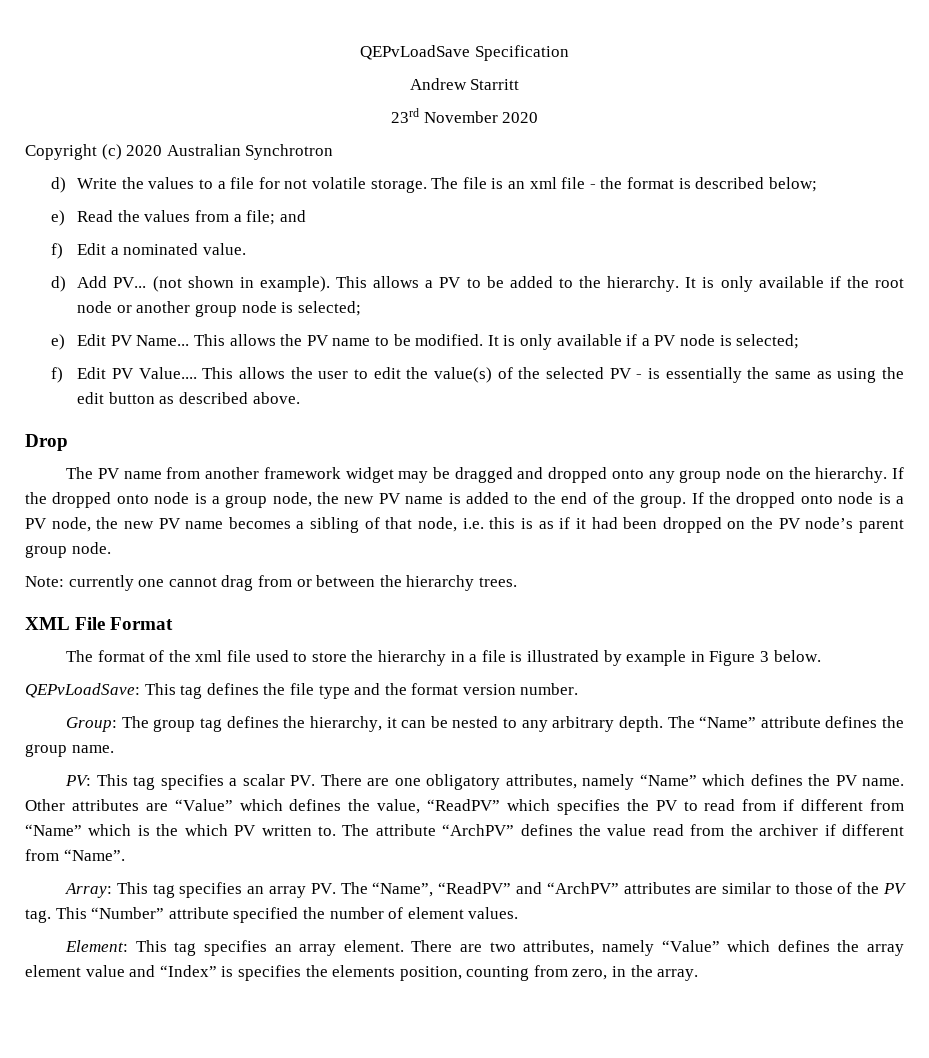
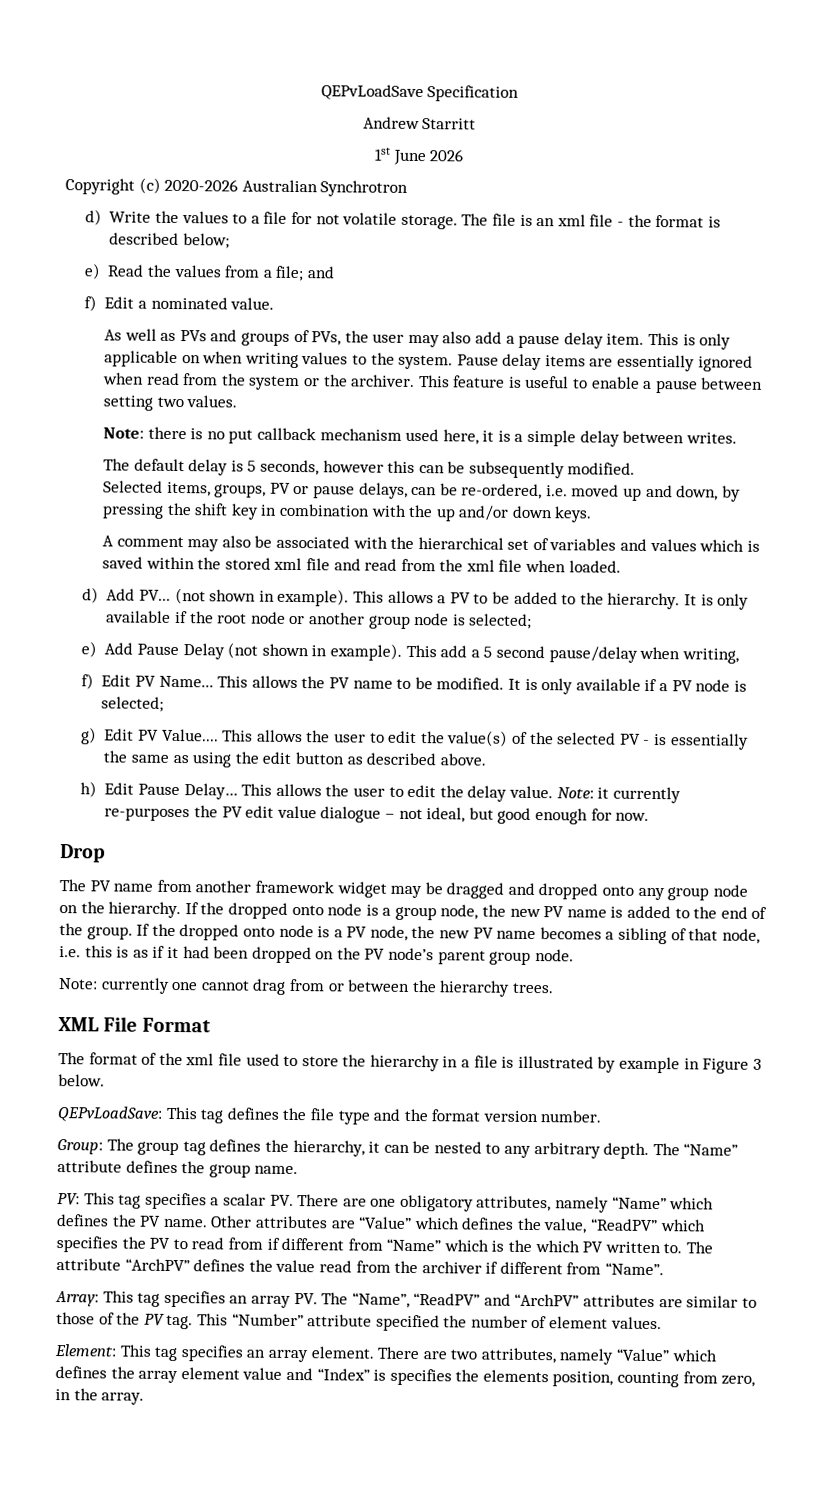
[390,108,539,123] 23rd November 2020 -> [373,147,465,166] 1st June 2026
[126,145,163,156] 2020 -> [164,178,239,192] 2020-2026
(247, 249) none -> [103,328,732,350] [103,350,753,372] [102,372,764,394] [102,395,238,411] [102,426,737,447] [102,458,636,479] [102,480,741,502] [101,502,593,523] [101,535,760,552] [101,556,621,573] // As well as PVs and groups of PVs, the user may also add a pause delay item. This is only applicable on when writing values to the system. Pause delay items are essentially ignored when read from the system or the archiver. This feature is useful to enable a pause between setting two values. // Note: there is no put callback mechanism used here, it is a simple delay between writes. // The default delay is 5 seconds, however this can be subsequently modified. // Selected items, groups, PV or pause delays, can be re-ordered, i.e. moved up and down, by pressing the shift key in combination with the up and/or down keys. // A comment may also be associated with the hierarchical set of variables and values which is saved within the stored xml file and read from the xml file when loaded.
(66, 342) none -> [104,642,739,664] [80,673,94,690] Add Pause Delay (not shown in example). This add a 5 second pause/delay when writing, // f)
[51,367,64,383] f) -> [80,727,97,745] g)
(300, 398) none -> [79,781,681,804] [104,805,650,825] // h) Edit Pause Delay… This allows the user to edit the delay value. Note: it currently re-purposes the PV edit value dialogue – not ideal, but good enough for now.

